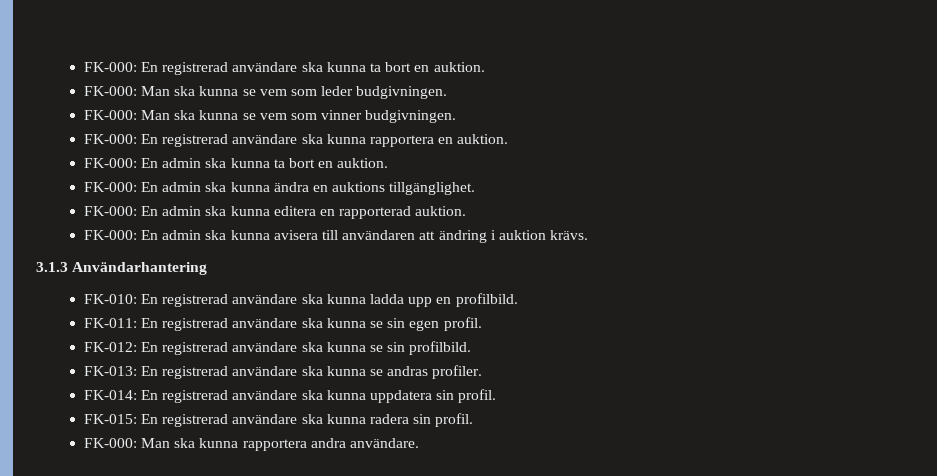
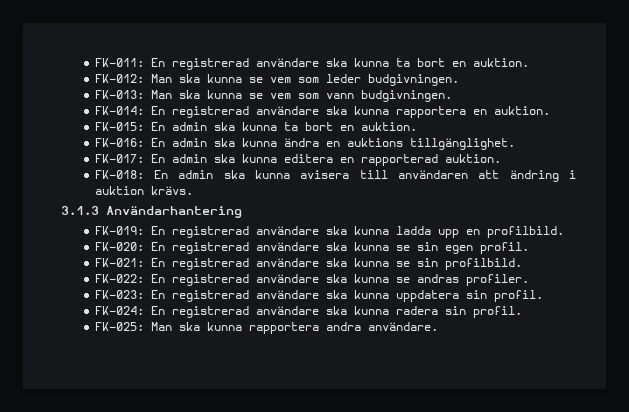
[83,62,137,72] FK-000: -> [94,58,144,67] FK-011:
[83,86,137,96] FK-000: -> [94,74,144,83] FK-012:
[83,110,457,123] [83,134,137,144] FK-000: Man ska kunna se vem som vinner budgivningen. // FK-000: -> [94,90,452,102] [94,106,144,115] FK-013: Man ska kunna se vem som vann budgivningen. // FK-014:
[83,158,137,168] FK-000: -> [94,122,144,131] FK-015:
[83,182,137,192] FK-000: -> [94,138,144,147] FK-016:
[83,206,137,216] FK-000: -> [94,154,144,163] FK-017:
[83,230,137,240] FK-000: -> [94,170,144,179] FK-018:
[83,294,137,304] FK-010: -> [94,226,144,235] FK-019:
[83,318,137,328] FK-011: -> [94,242,144,251] FK-020:
[83,342,137,352] FK-012: -> [94,258,144,267] FK-021:
[83,366,137,376] FK-013: -> [94,274,144,283] FK-022:
[83,390,137,400] FK-014: -> [94,290,144,299] FK-023:
[83,414,137,424] FK-015: -> [94,306,144,315] FK-024:
[83,438,137,448] FK-000: -> [94,322,144,331] FK-025:

